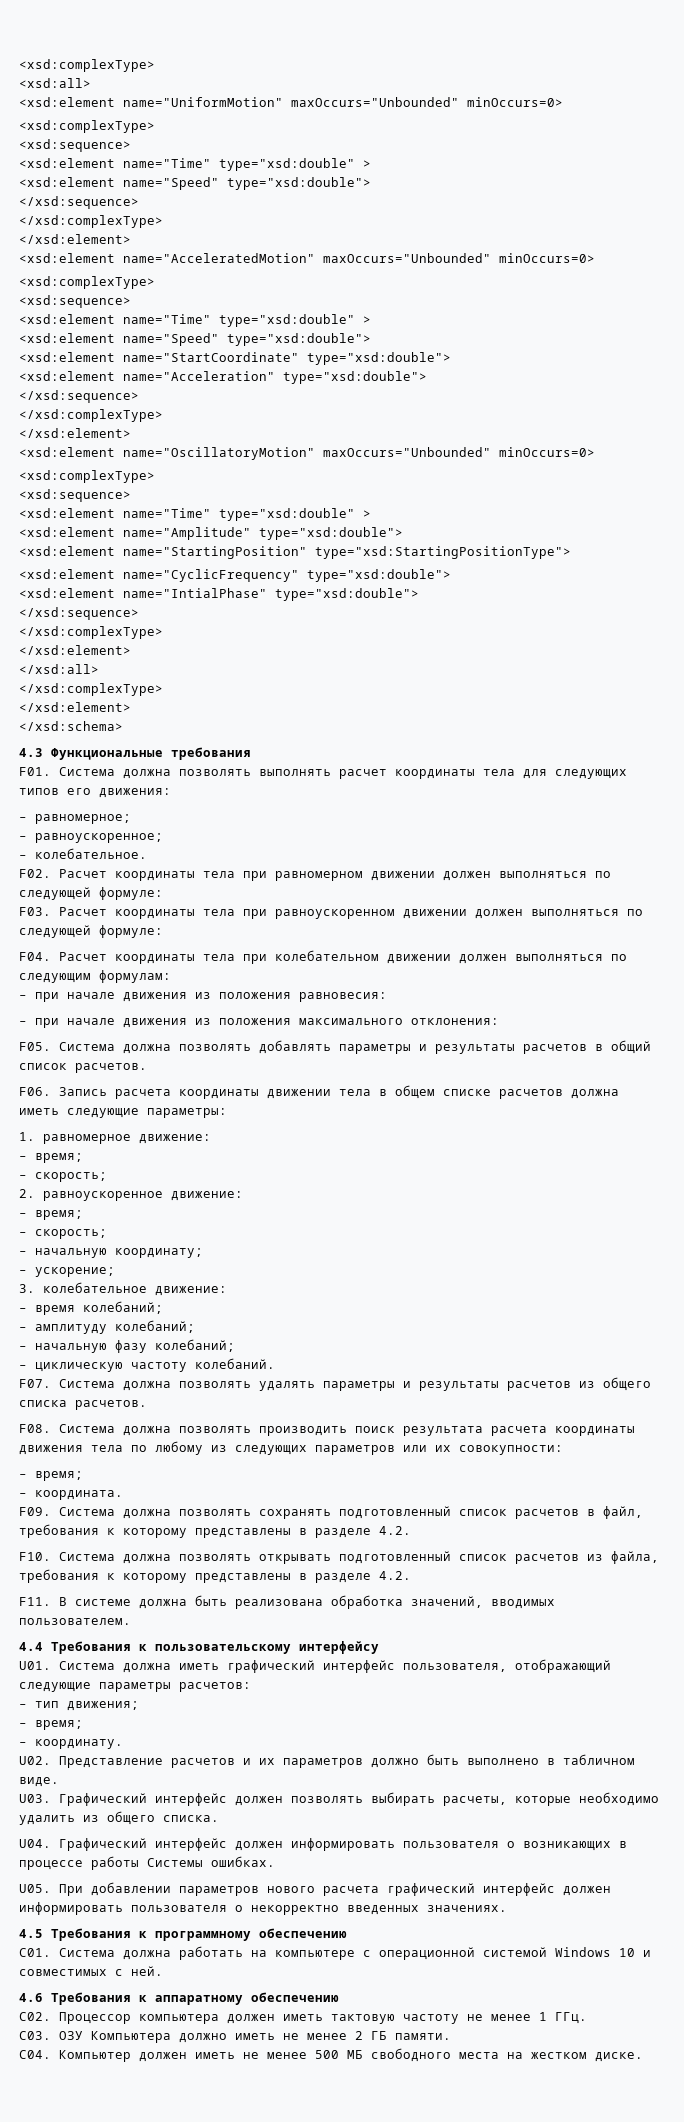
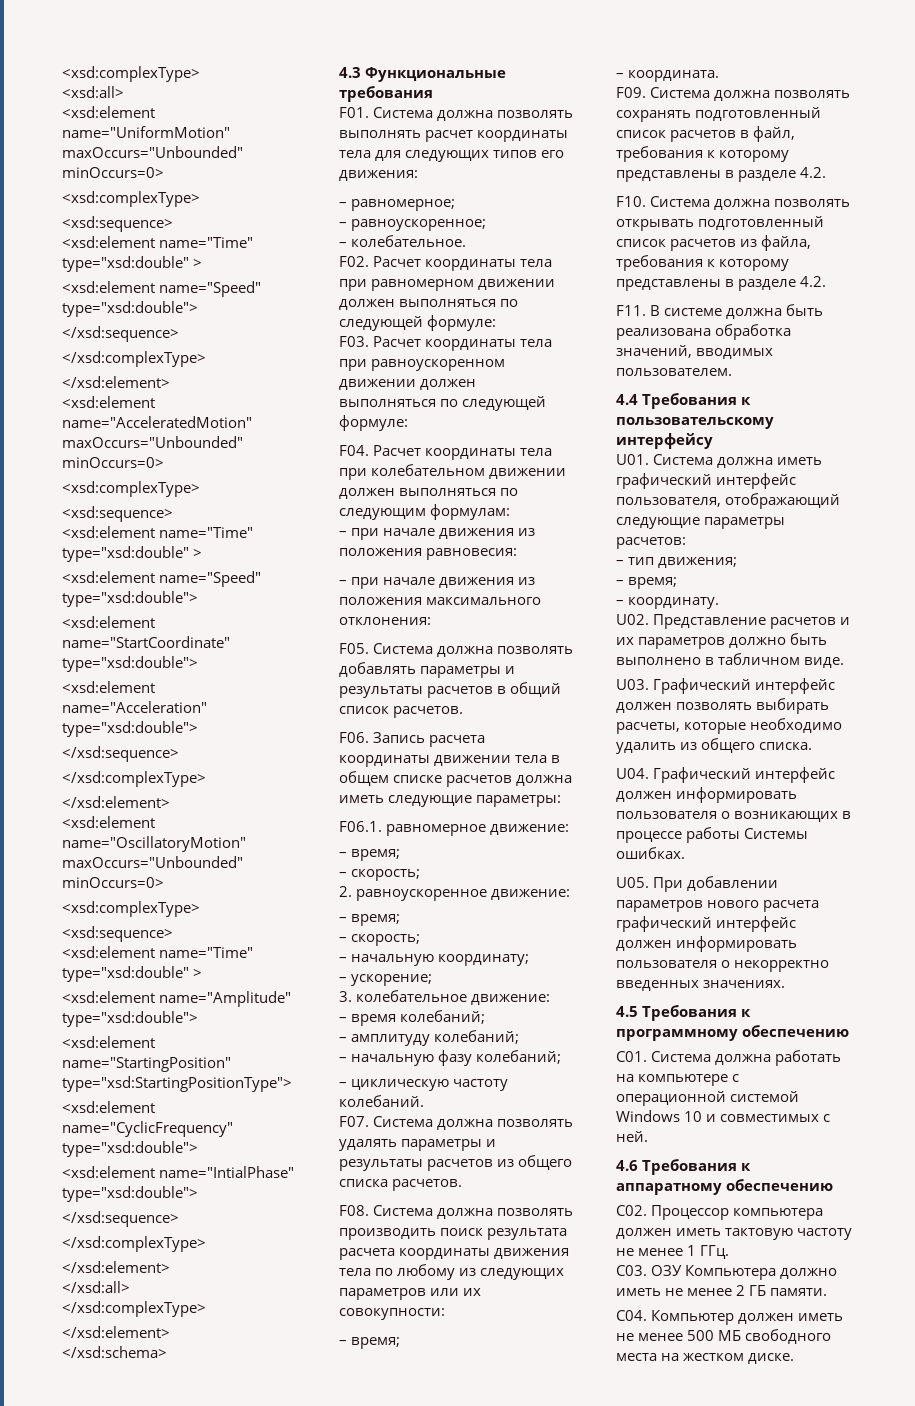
[19,1132,35,1141] 1. -> [339,821,382,832] F06.1.

